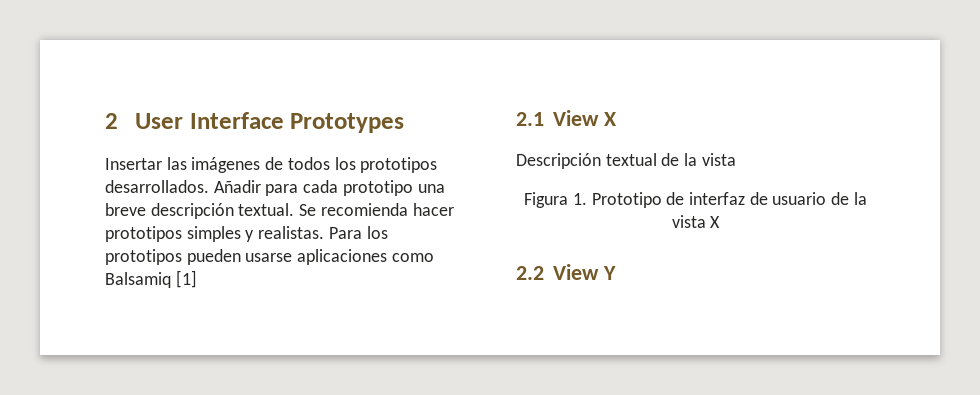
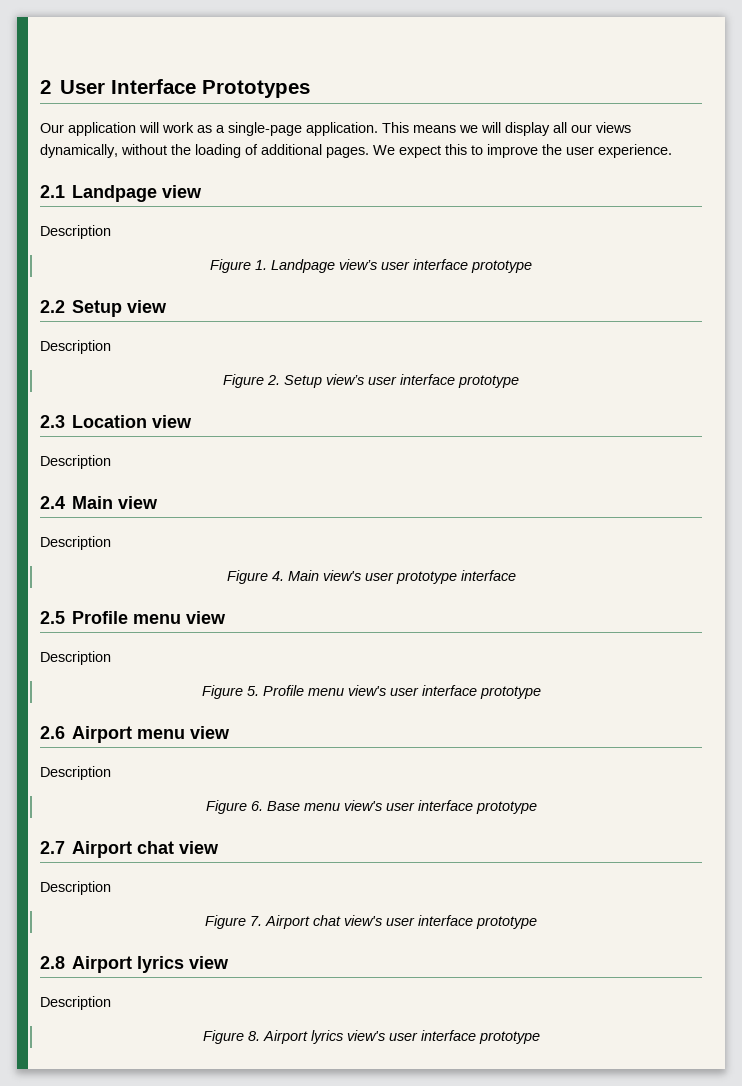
[105,157,438,173] [105,180,445,196] [105,203,454,219] [105,226,388,242] [105,249,434,265] [105,270,197,288] [516,110,617,126] [516,153,736,169] [524,192,867,208] [671,215,721,228] [516,264,616,280] Insertar las imágenes de todos los prototipos desarrollados. Añadir para cada prototipo una breve descripción textual. Se recomienda hacer prototipos simples y realistas. Para los prototipos pueden usarse aplicaciones como Balsamiq [1] // 2.1 View X // Descripción textual de la vista // Figura 1. Prototipo de interfaz de usuario de la vista X // 2.2 View Y -> [40,122,631,136] [40,144,672,158] [40,185,203,202] [40,225,111,239] [210,259,532,273] [40,300,168,317] [40,340,111,354] [223,374,519,388] [40,415,193,428] [40,455,111,469] [40,496,159,509] [40,536,111,550] [226,570,516,584] [40,611,227,624] [40,651,111,665] [201,685,541,699] [40,726,231,743] [40,766,111,780] [205,800,537,814] [40,841,220,858] [40,881,111,895] [205,915,537,929] [40,956,230,973] [40,996,111,1010] [202,1030,540,1044] Our application will work as a single-page application. This means we will display all our views dynamically, without the loading of additional pages. We expect this to improve the user experience. // 2.1 Landpage view // Description // Figure 1. Landpage view’s user interface prototype // 2.2 Setup view // Description // Figure 2. Setup view’s user interface prototype // 2.3 Location view // Description // 2.4 Main view // Description // Figure 4. Main view's user prototype interface // 2.5 Profile menu view // Description // Figure 5. Profile menu view's user interface prototype // 2.6 Airport menu view // Description // Figure 6. Base menu view's user interface prototype // 2.7 Airport chat view // Description // Figure 7. Airport chat view's user interface prototype // 2.8 Airport lyrics view // Description // Figure 8. Airport lyrics view's user interface prototype

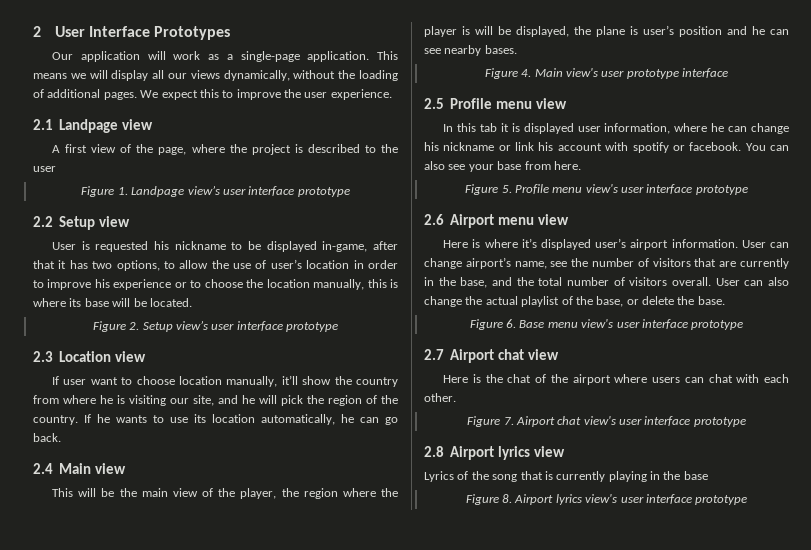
[40,225,111,239] Description -> [52,144,398,155] [33,166,56,172] A first view of the page, where the project is described to the user
[40,340,111,354] Description -> [52,241,399,252] [33,259,398,271] [33,279,399,290] [33,298,192,307] User is requested his nickname to be displayed in-game, after that it has two options, to allow the use of user’s location in order to improve his experience or to choose the location manually, this is where its base will be located.
[40,455,111,469] [40,496,159,509] [40,536,111,550] Description // 2.4 Main view // Description -> [52,375,398,387] [33,395,398,406] [33,414,398,425] [33,433,61,442] [33,463,127,474] [52,488,398,499] [424,25,789,37] [424,45,517,56] If user want to choose location manually, it’ll show the country from where he is visiting our site, and he will pick the region of the country. If he wants to use its location automatically, he can go back. // 2.4 Main view // This will be the main view of the player, the region where the player is will be displayed, the plane is user’s position and he can see nearby bases.
[40,651,111,665] Description -> [443,123,789,134] [424,142,789,153] [424,161,581,172] In this tab it is displayed user information, where he can change his nickname or link his account with spotify or facebook. You can also see your base from here.
[40,766,111,780] Description -> [443,238,789,250] [424,257,789,269] [424,277,789,288] [424,296,725,307] Here is where it’s displayed user’s airport information. User can change airport’s name, see the number of visitors that are currently in the base, and the total number of visitors overall. User can also change the actual playlist of the base, or delete the base.
[40,881,111,895] Description -> [443,374,789,385] [424,393,456,402] Here is the chat of the airport where users can chat with each other.
[40,996,111,1010] Description -> [424,471,708,482] Lyrics of the song that is currently playing in the base

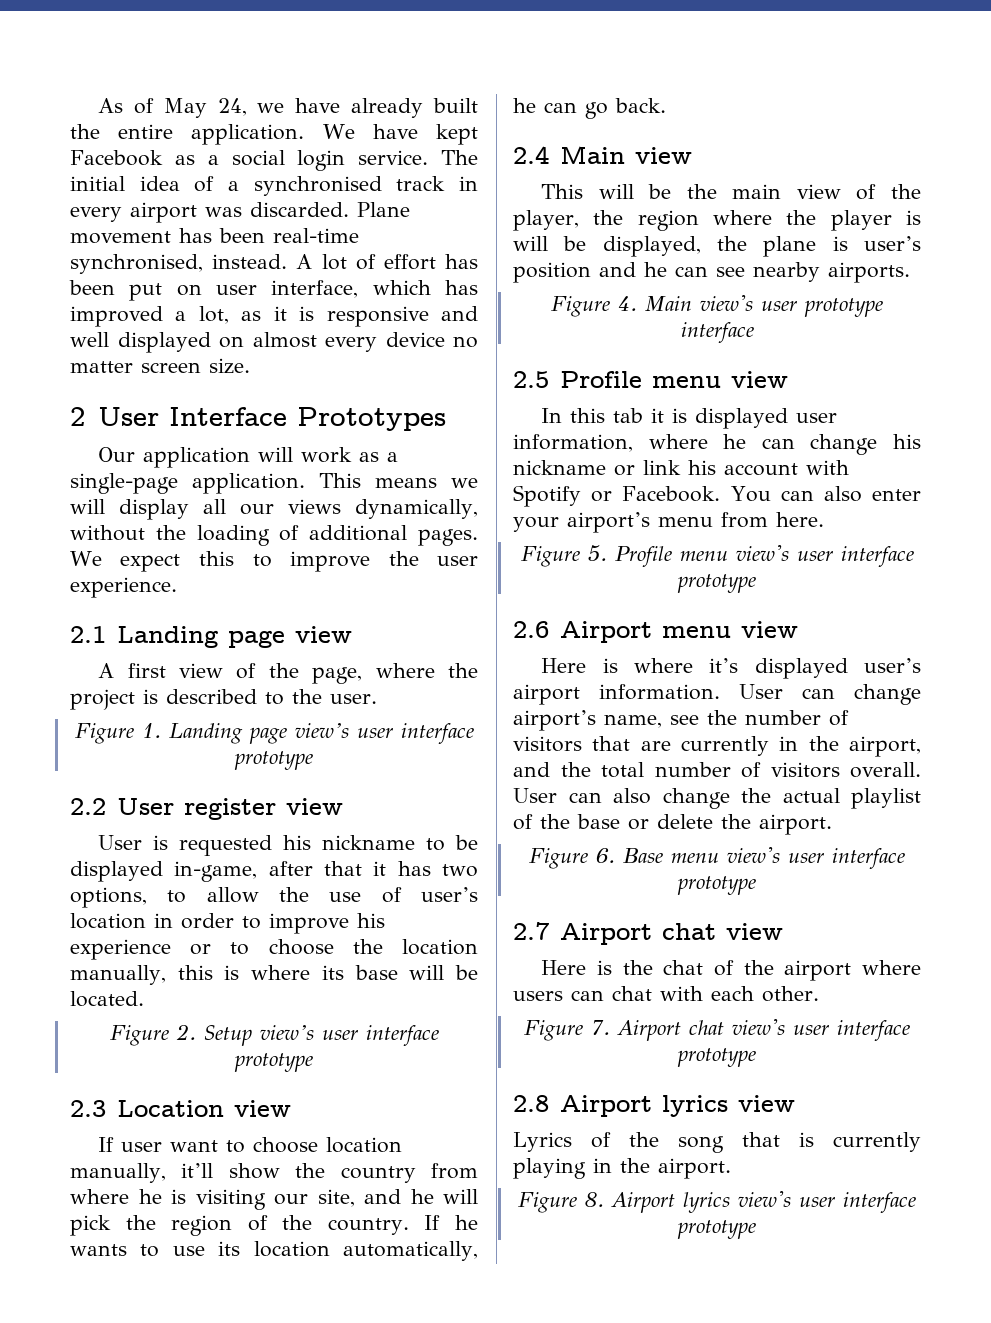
(33, 31) none -> [98,98,478,118] [70,124,478,145] [70,150,478,171] [70,176,478,196] [70,202,410,223] [70,228,359,244] [70,254,479,274] [69,280,478,301] [70,306,478,327] [70,332,478,353] [70,358,250,374] As of May 24, we have already built the entire application. We have kept Facebook as a social login service. The initial idea of a synchronised track in every airport was discarded. Plane movement has been real-time synchronised, instead. A lot of effort has been put on user interface, which has improved a lot, as it is responsive and well displayed on almost every device no matter screen size. //
[59,119,119,133] Landpage -> [116,626,285,648] Landing page
[33,166,56,172] user -> [330,694,377,704] user.
[131,186,185,197] Landpage -> [168,723,287,744] Landing page
[59,216,96,230] Setup -> [116,798,276,820] User register
[484,45,517,54] bases. -> [828,262,910,283] airports.
[632,142,789,153] [424,161,522,172] spotify or facebook. You can also see your base -> [513,485,921,507] [513,512,713,533] Spotify or Facebook. You can also enter your airport’s menu
[460,277,488,288] base, -> [849,736,921,757] airport,
[596,296,624,307] base, -> [577,814,620,829] base
[697,296,725,305] base. -> [759,814,832,835] airport.
[683,471,708,480] base -> [658,1158,731,1179] airport.

